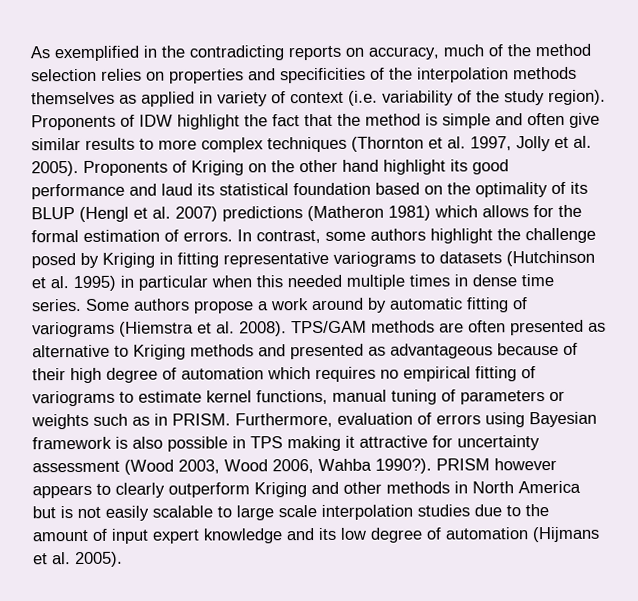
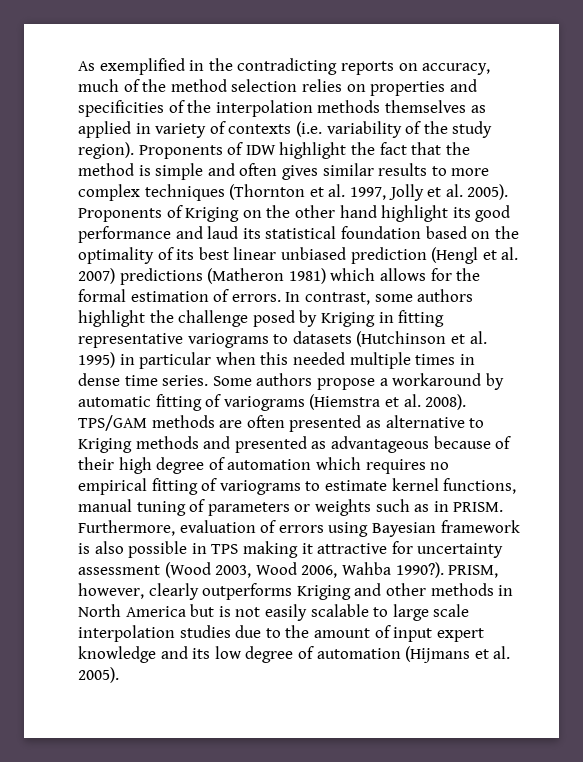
[290,91,344,104] context -> [228,124,292,134] contexts
[569,112,600,128] give -> [281,165,318,180] gives
[31,207,75,220] BLUP -> [198,247,427,264] best linear unbiased prediction
[270,297,364,311] work around -> [392,373,482,386] workaround
[436,458,557,471] [32,482,250,499] PRISM however appears to clearly outperform -> [448,565,499,578] [78,583,293,600] PRISM, however, clearly outperforms

